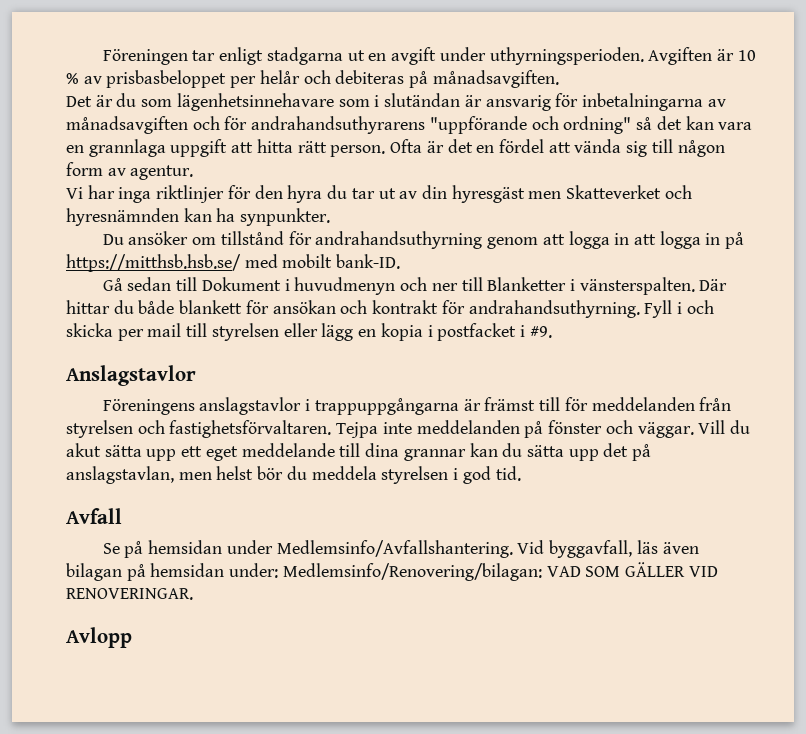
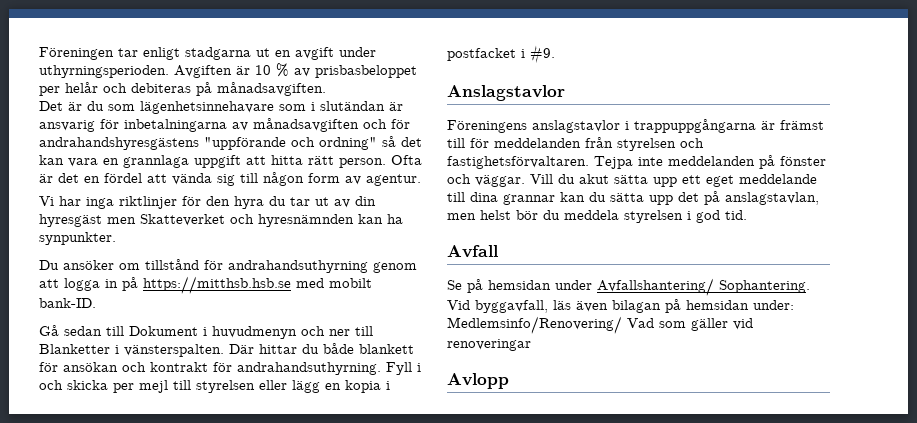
[251,116,426,134] andrahandsuthyrarens -> [39,137,199,150] andrahandshyresgästens
[633,231,745,249] [66,254,241,272] att logga in på https://mitthsb.hsb.se/ -> [122,276,291,294] på https://mitthsb.hsb.se
[147,323,182,337] mail -> [139,380,168,393] mejl
[276,540,513,558] Medlemsinfo/Avfallshantering. -> [597,278,810,296] Avfallshantering/ Sophantering.
[282,562,718,581] [66,588,193,600] Medlemsinfo/Renovering/bilagan: VAD SOM GÄLLER VID RENOVERINGAR. -> [447,316,753,334] [447,339,531,351] Medlemsinfo/Renovering/ Vad som gäller vid renoveringar

